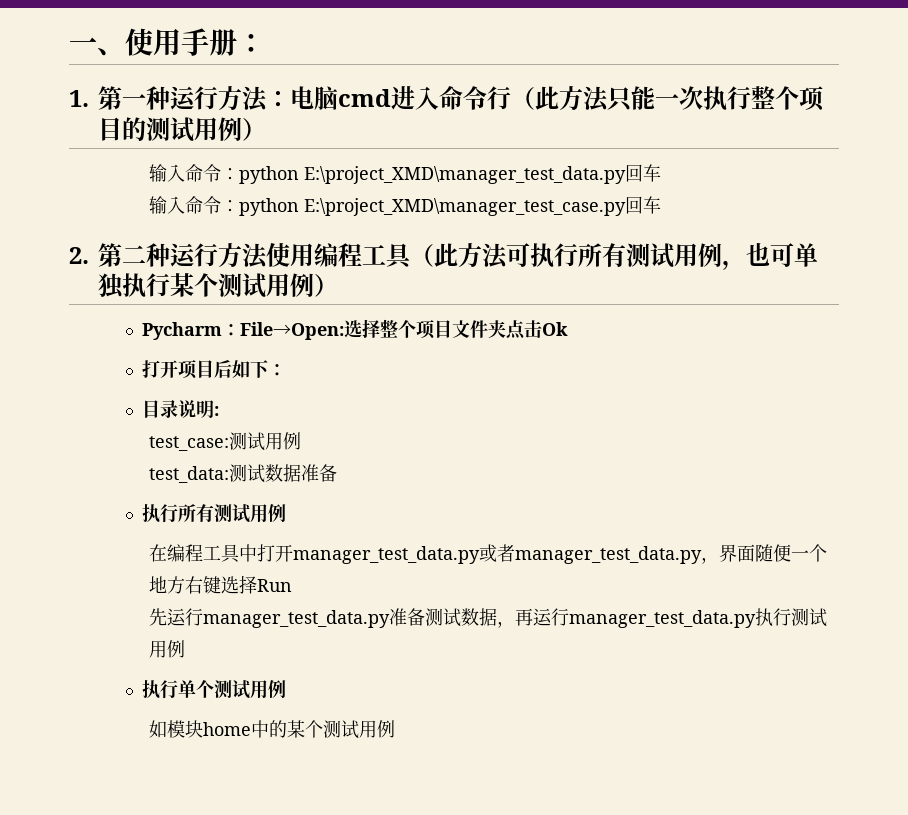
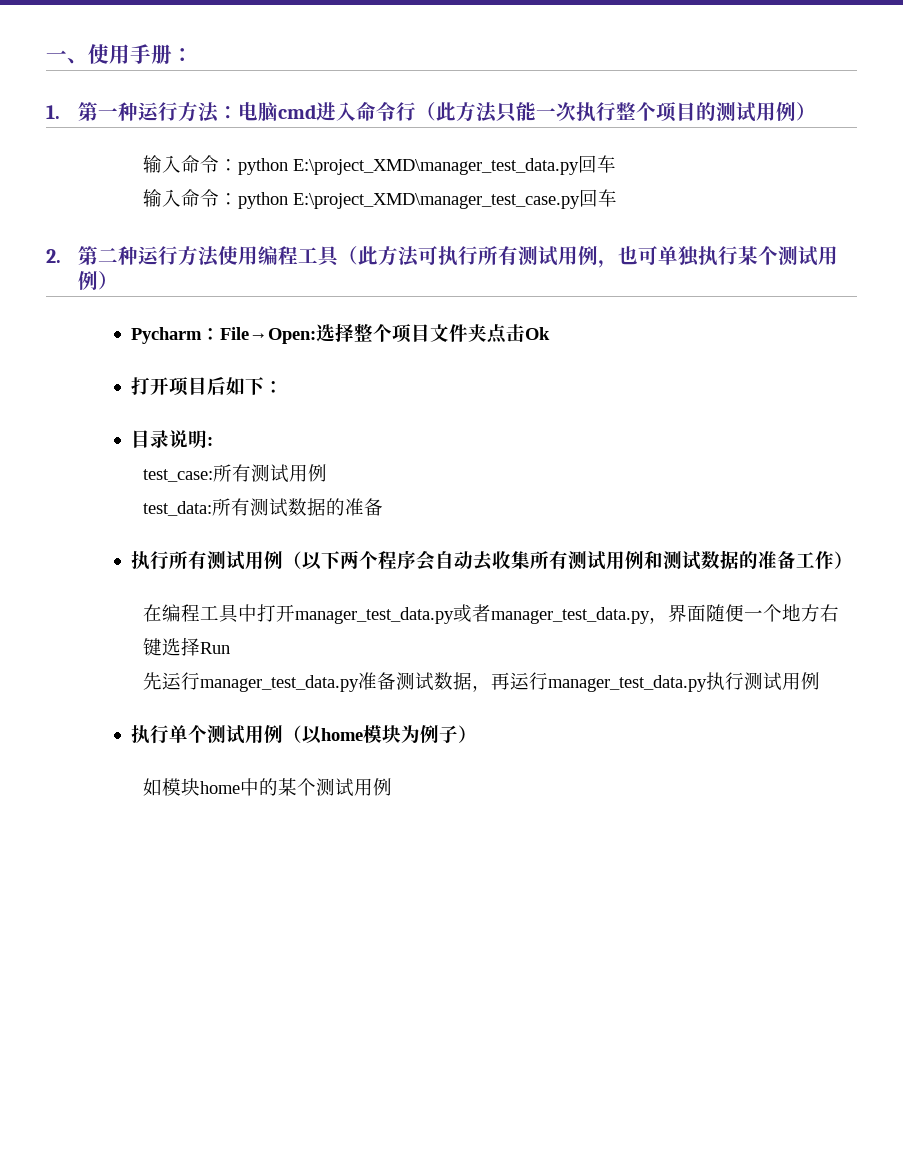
(229, 443) none -> [212,464,251,482] 所有
[228,464,301,483] 测试数据 -> [211,498,345,517] 所有测试数据的
(287, 513) none -> [282,550,853,571] （以下两个程序会自动去收集所有测试用例和测试数据的准备工作）
(287, 689) none -> [282,725,477,744] （以home模块为例子）

